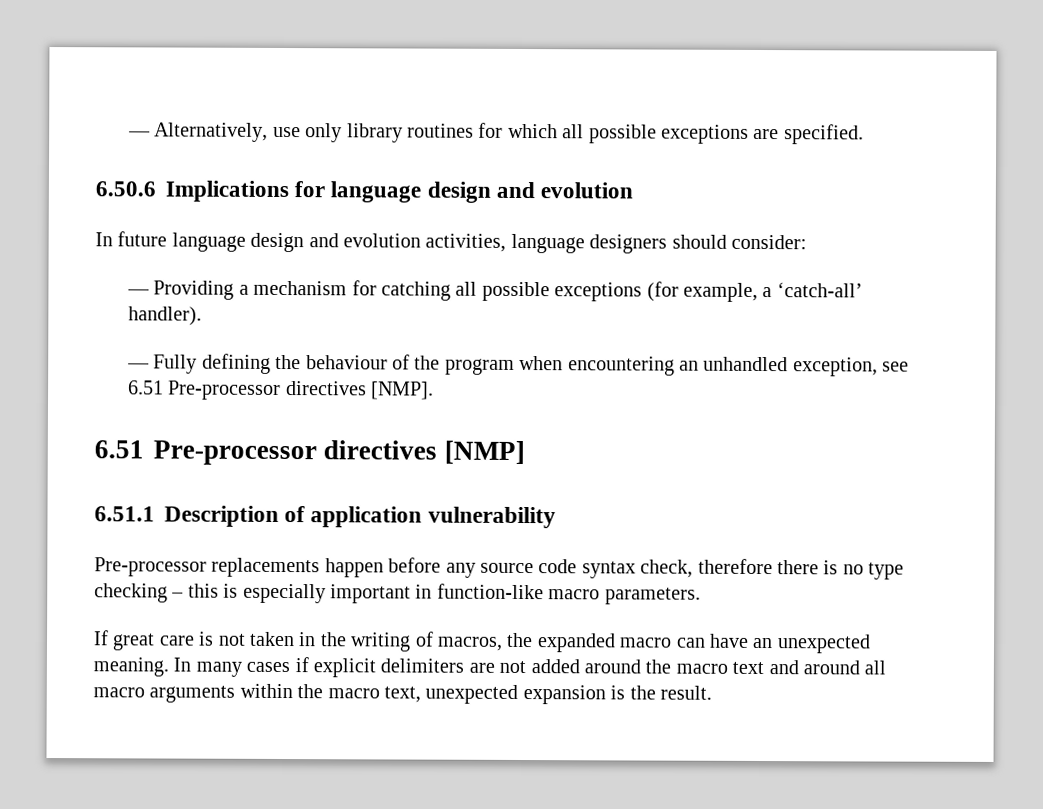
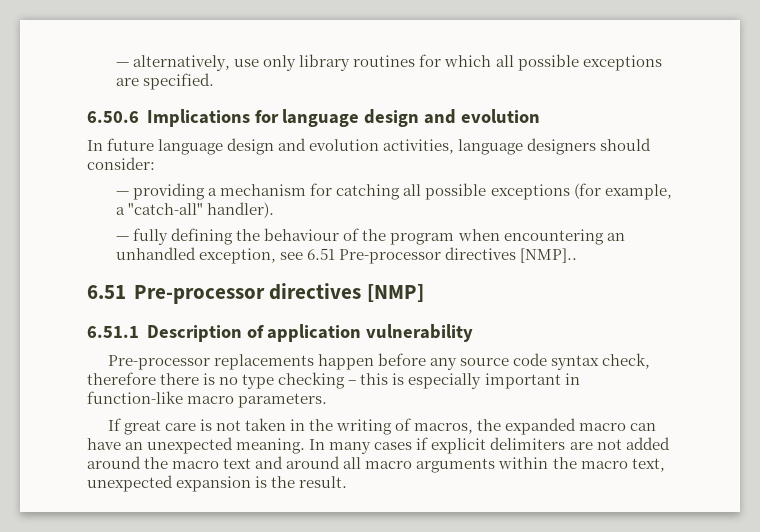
[128,122,269,142] — Alternatively, -> [116,55,231,71] — alternatively,
[153,280,235,300] Providing -> [133,183,206,200] providing
[776,282,863,298] ‘catch-all’ -> [128,203,204,215] "catch-all"
[153,354,198,374] Fully -> [133,228,169,245] fully
[371,381,435,400] [NMP]. -> [520,248,578,263] [NMP]..

